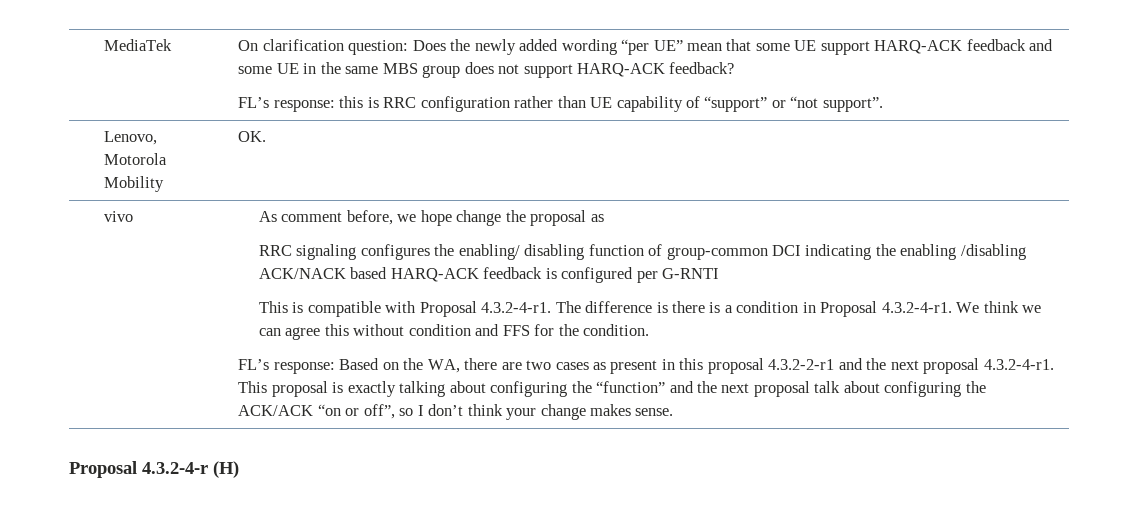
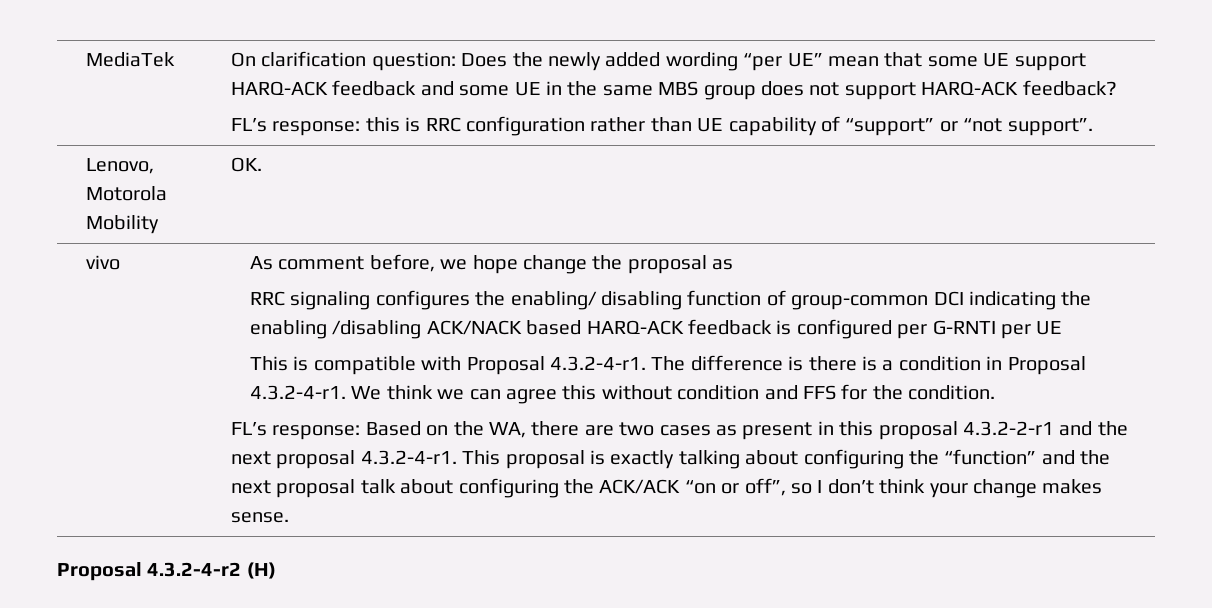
(720, 273) none -> [1000,321,1063,339] per UE
[142,462,208,474] 4.3.2-4-r -> [147,562,242,577] 4.3.2-4-r2

